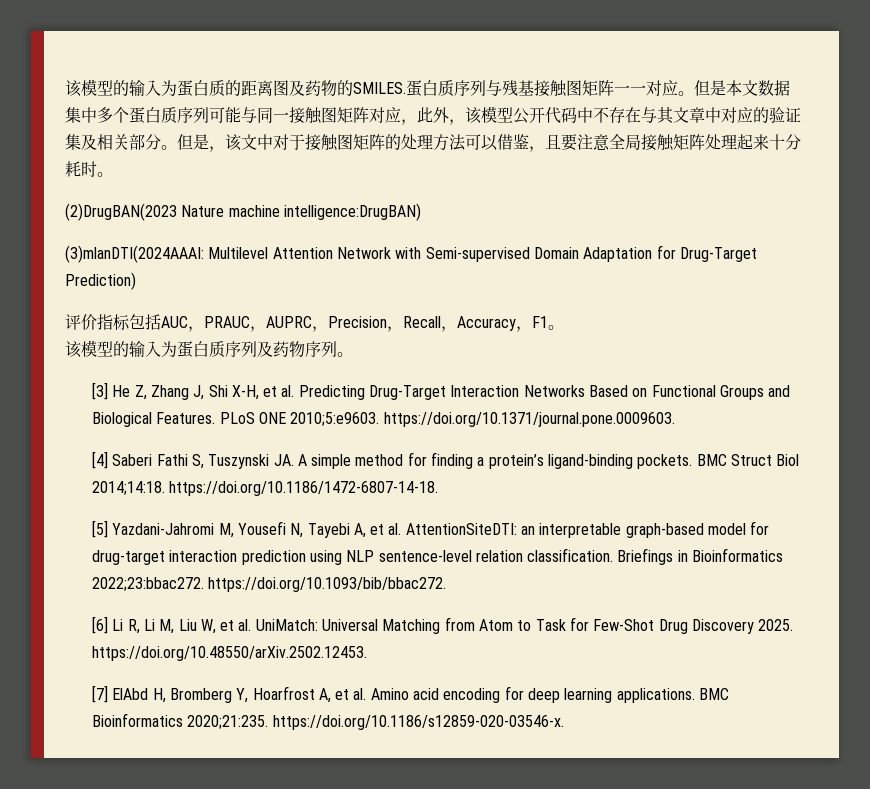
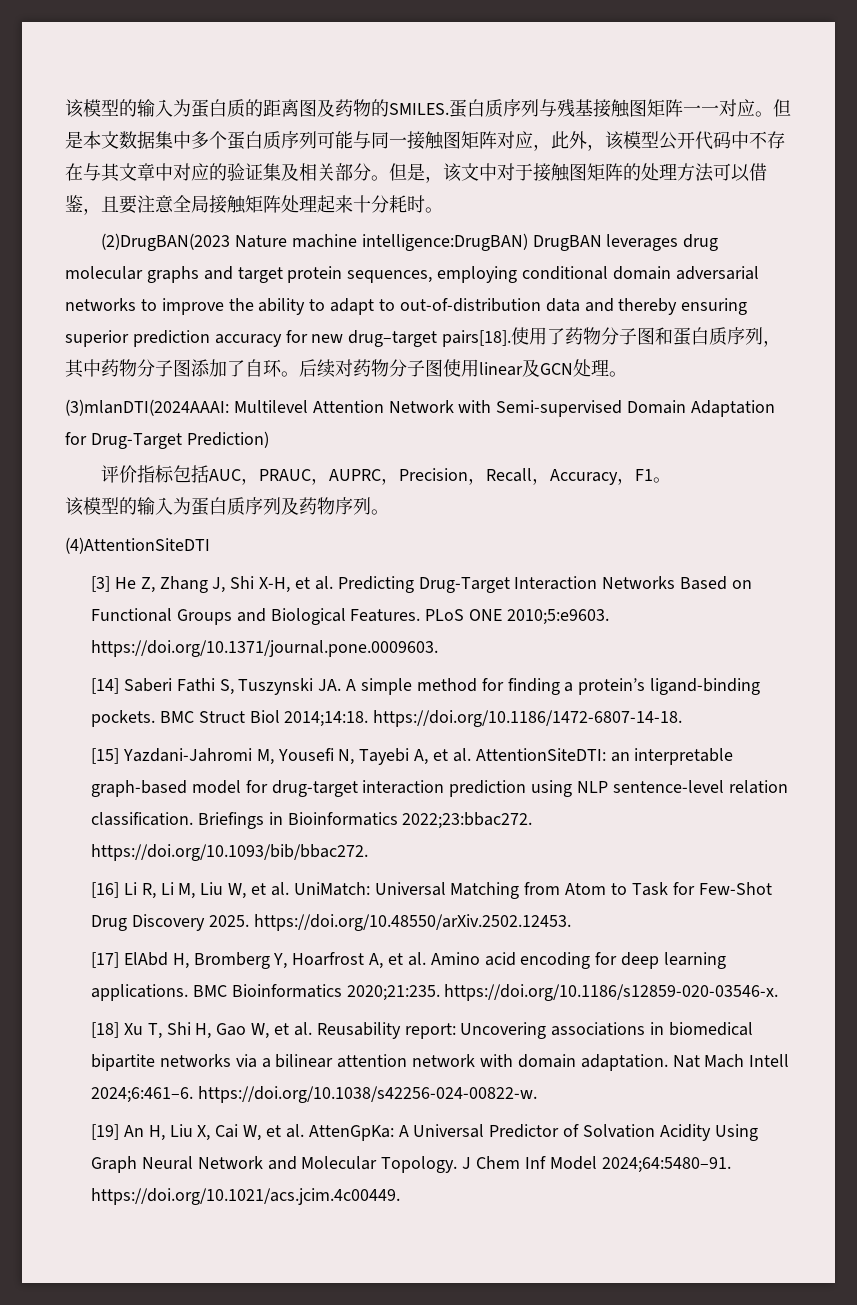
(421, 212) none -> [532,234,719,251] [65,266,759,283] [65,298,748,315] [65,327,782,347] [65,359,627,378] DrugBAN leverages drug molecular graphs and target protein sequences, employing conditional domain adversarial networks to improve the ability to adapt to out-of-distribution data and thereby ensuring superior prediction accuracy for new drug–target pairs[18].使用了药物分子图和蛋白质序列，其中药物分子图添加了自环。后续对药物分子图使用linear及GCN处理。
(353, 354) none -> [65,537,210,554] // (4)AttentionSiteDTI
[91,451,108,469] [4] -> [90,678,119,694] [14]
[91,520,108,538] [5] -> [90,748,119,764] [15]
[91,616,108,634] [6] -> [90,882,119,898] [16]
[91,685,108,703] [7] -> [90,952,119,968] [17]
(564, 722) none -> [90,1022,753,1039] [90,1054,790,1071] [90,1086,537,1103] [90,1124,758,1141] [90,1156,731,1173] [90,1188,400,1205] // [18] Xu T, Shi H, Gao W, et al. Reusability report: Uncovering associations in biomedical bipartite networks via a bilinear attention network with domain adaptation. Nat Mach Intell 2024;6:461–6. https://doi.org/10.1038/s42256-024-00822-w. // [19] An H, Liu X, Cai W, et al. AttenGpKa: A Universal Predictor of Solvation Acidity Using Graph Neural Network and Molecular Topology. J Chem Inf Model 2024;64:5480–91. https://doi.org/10.1021/acs.jcim.4c00449.

